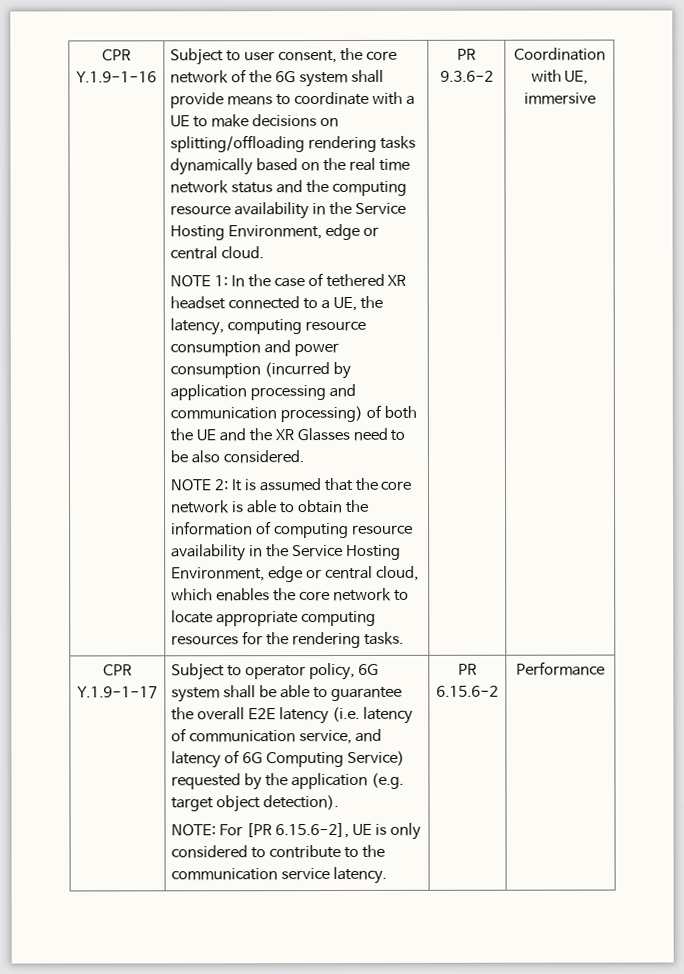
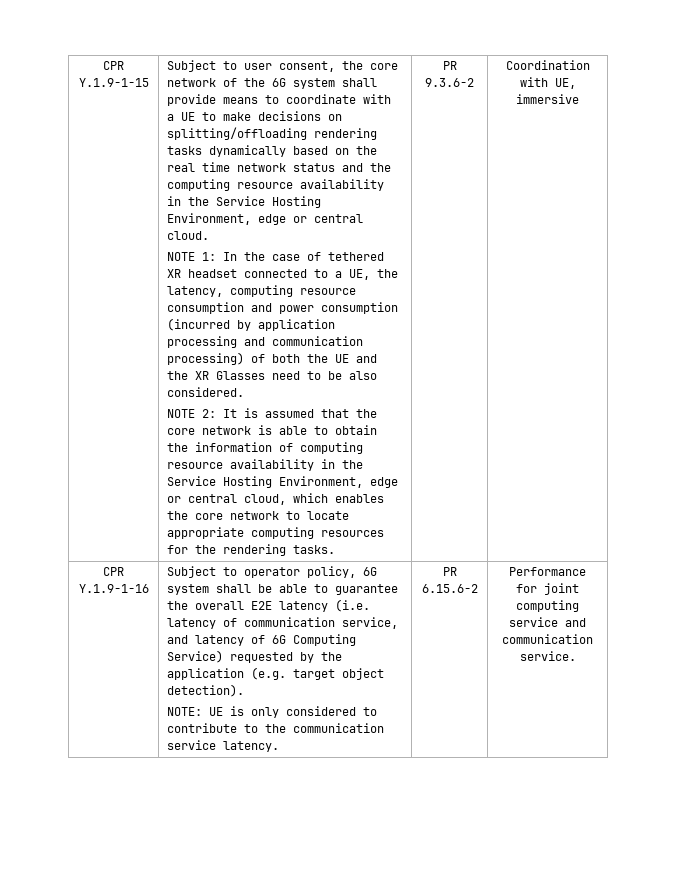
[102,49,131,61] [76,71,157,83] CPR Y.1.9-1-16 -> [103,61,124,70] [78,78,149,87] CPR Y.1.9-1-15
[77,686,158,699] Y.1.9-1-17 -> [78,584,149,593] Y.1.9-1-16
[218,822,349,839] For [PR 6.15.6-2], -> (203, 711) none
(605, 668) none -> [516,583,579,595] [516,600,579,612] [509,617,586,627] [502,634,593,644] [519,651,576,661] for joint computing service and communication service.

